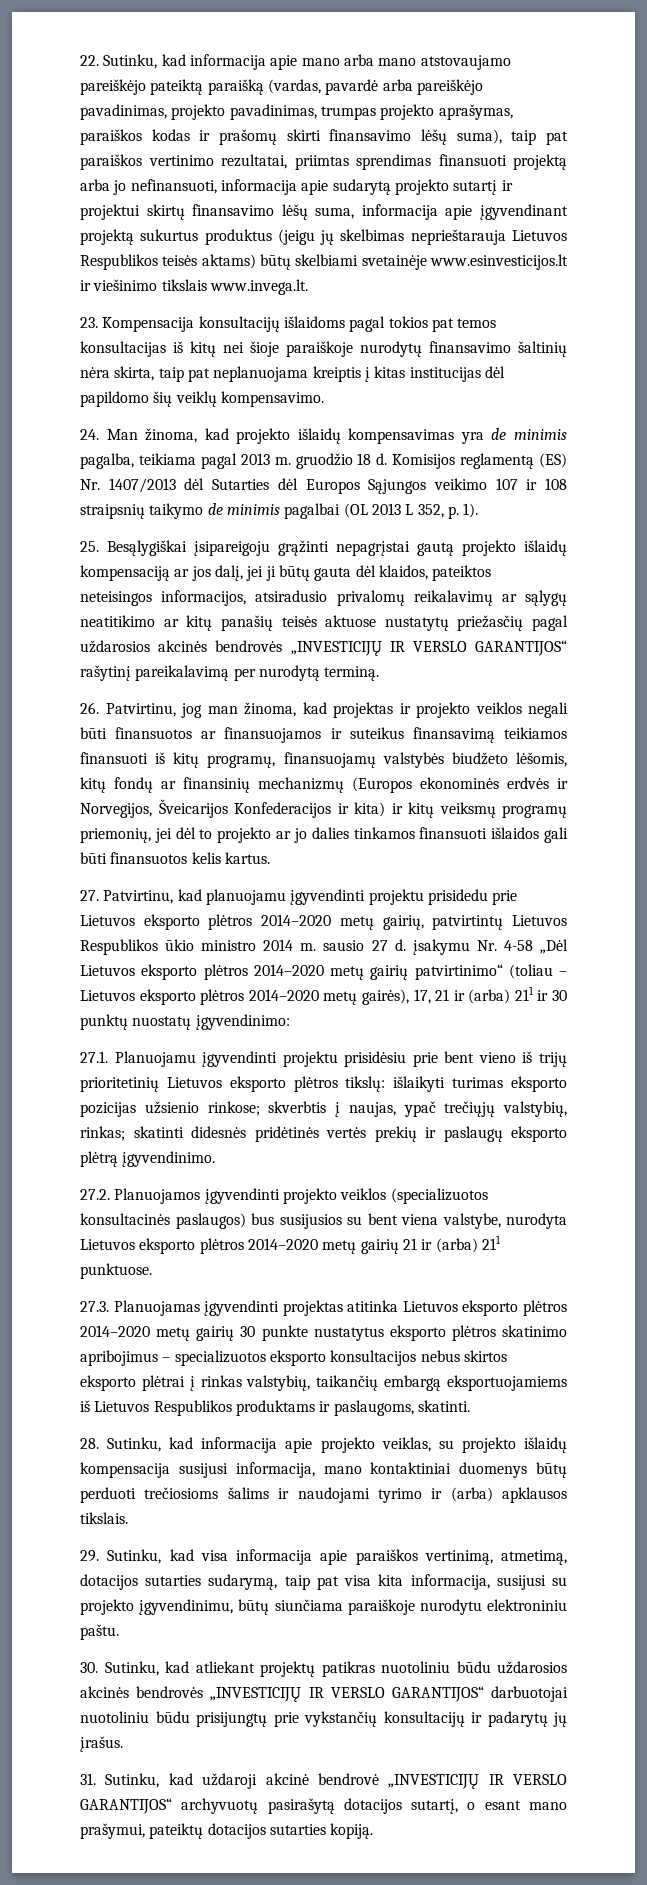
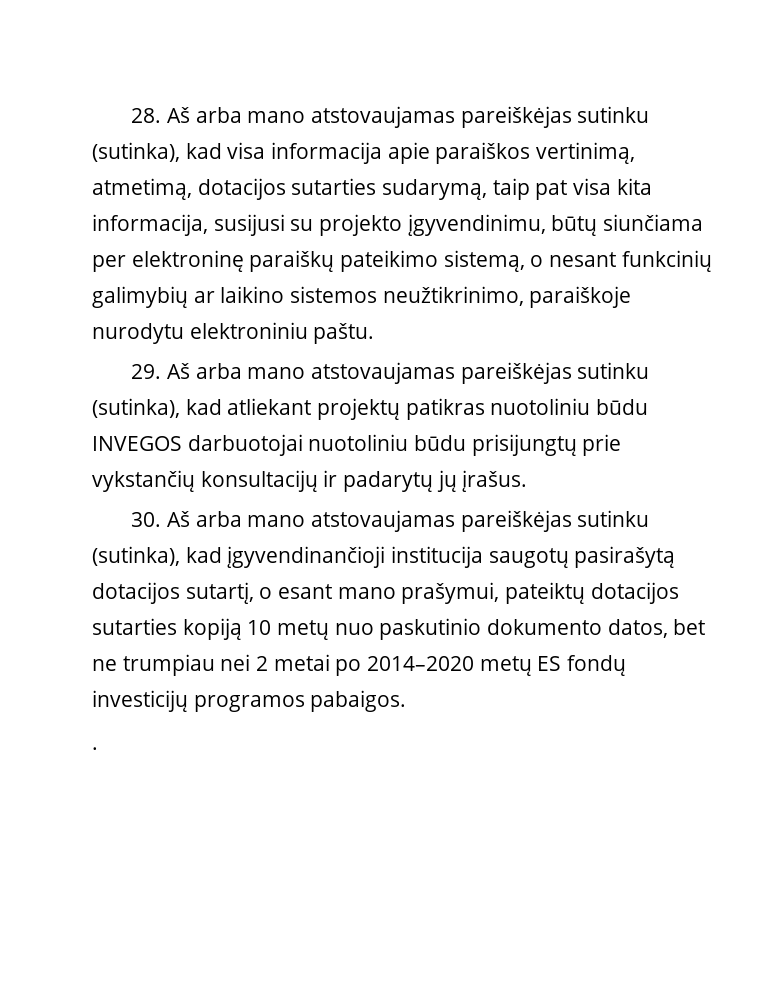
[80,54,511,70] [80,79,483,95] [80,104,513,120] [80,129,568,145] [80,154,567,170] [80,179,513,195] [80,204,568,220] [80,229,567,245] [80,254,568,270] [80,279,308,295] [80,316,497,332] [80,341,567,357] [80,366,505,382] [80,391,324,407] [80,428,567,444] [80,453,567,469] [80,478,567,494] [80,503,479,519] [80,540,567,556] [80,565,492,581] [80,590,568,606] [80,615,568,631] [80,640,567,656] [80,665,380,681] [80,702,568,718] [80,727,567,743] [80,752,567,768] [80,777,568,793] [80,799,567,818] [80,827,568,843] [80,852,270,864] [80,889,518,905] [80,914,567,930] [80,939,569,955] [80,964,567,980] [80,986,567,1005] [80,1014,290,1030] [80,1051,567,1067] [80,1076,567,1092] [80,1101,567,1117] [80,1126,567,1142] [80,1151,216,1167] [80,1188,488,1204] [80,1213,567,1229] [80,1235,501,1254] [80,1263,152,1279] [80,1300,567,1316] [80,1325,567,1341] [80,1350,507,1366] [80,1375,567,1391] [80,1400,470,1416] [80,1437,567,1453] [80,1462,567,1478] [80,1487,567,1503] [80,1512,128,1524] [80,1549,162,1564] 22. Sutinku, kad informacija apie mano arba mano atstovaujamo pareiškėjo pateiktą paraišką (vardas, pavardė arba pareiškėjo pavadinimas, projekto pavadinimas, trumpas projekto aprašymas, paraiškos kodas ir prašomų skirti finansavimo lėšų suma), taip pat paraiškos vertinimo rezultatai, priimtas sprendimas finansuoti projektą arba jo nefinansuoti, informacija apie sudarytą projekto sutartį ir projektui skirtų finansavimo lėšų suma, informacija apie įgyvendinant projektą sukurtus produktus (jeigu jų skelbimas neprieštarauja Lietuvos Respublikos teisės aktams) būtų skelbiami svetainėje www.esinvesticijos.lt ir viešinimo tikslais www.invega.lt. // 23. Kompensacija konsultacijų išlaidoms pagal tokios pat temos konsultacijas iš kitų nei šioje paraiškoje nurodytų finansavimo šaltinių nėra skirta, taip pat neplanuojama kreiptis į kitas institucijas dėl papildomo šių veiklų kompensavimo. // 24. Man žinoma, kad projekto išlaidų kompensavimas yra de minimis pagalba, teikiama pagal 2013 m. gruodžio 18 d. Komisijos reglamentą (ES) Nr. 1407/2013 dėl Sutarties dėl Europos Sąjungos veikimo 107 ir 108 straipsnių taikymo de minimis pagalbai (OL 2013 L 352, p. 1). // 25. Besąlygiškai įsipareigoju grąžinti nepagrįstai gautą projekto išlaidų kompensaciją ar jos dalį, jei ji būtų gauta dėl klaidos, pateiktos neteisingos informacijos, atsiradusio privalomų reikalavimų ar sąlygų neatitikimo ar kitų panašių teisės aktuose nustatytų priežasčių pagal uždarosios akcinės bendrovės „INVESTICIJŲ IR VERSLO GARANTIJOS“ rašytinį pareikalavimą per nurodytą terminą. // 26. Patvirtinu, jog man žinoma, kad projektas ir projekto veiklos negali būti finansuotos ar finansuojamos ir suteikus finansavimą teikiamos finansuoti iš kitų programų, finansuojamų valstybės biudžeto lėšomis, kitų fondų ar finansinių mechanizmų (Europos ekonominės erdvės ir Norvegijos, Šveicarijos Konfederacijos ir kita) ir kitų veiksmų programų priemonių, jei dėl to projekto ar jo dalies tinkamos finansuoti išlaidos gali būti finansuotos kelis kartus. // 27. Patvirtinu, kad planuojamu įgyvendinti projektu prisidedu prie Lietuvos eksporto plėtros 2014–2020 metų gairių, patvirtintų Lietuvos Respublikos ūkio ministro 2014 m. sausio 27 d. įsakymu Nr. 4-58 „Dėl Lietuvos eksporto plėtros 2014–2020 metų gairių patvirtinimo“ (toliau – Lietuvos eksporto plėtros 2014–2020 metų gairės), 17, 21 ir (arba) 211 ir 30 punktų nuostatų įgyvendinimo: // 27.1. Planuojamu įgyvendinti projektu prisidėsiu prie bent vieno iš trijų prioritetinių Lietuvos eksporto plėtros tikslų: išlaikyti turimas eksporto pozicijas užsienio rinkose; skverbtis į naujas, ypač trečiųjų valstybių, rinkas; skatinti didesnės pridėtinės vertės prekių ir paslaugų eksporto plėtrą įgyvendinimo. // 27.2. Planuojamos įgyvendinti projekto veiklos (specializuotos konsultacinės paslaugos) bus susijusios su bent viena valstybe, nurodyta Lietuvos eksporto plėtros 2014–2020 metų gairių 21 ir (arba) 211 punktuose. // 27.3. Planuojamas įgyvendinti projektas atitinka Lietuvos eksporto plėtros 2014–2020 metų gairių 30 punkte nustatytus eksporto plėtros skatinimo apribojimus – specializuotos eksporto konsultacijos nebus skirtos eksporto plėtrai į rinkas valstybių, taikančių embargą eksportuojamiems iš Lietuvos Respublikos produktams ir paslaugoms, skatinti. // 28. Sutinku, kad informacija apie projekto veiklas, su projekto išlaidų kompensacija susijusi informacija, mano kontaktiniai duomenys būtų perduoti trečiosioms šalims ir naudojami tyrimo ir (arba) apklausos tikslais. // 29. Sutinku, -> [131,106,650,128] [92,142,180,162] 28. Aš arba mano atstovaujamas pareiškėjas sutinku (sutinka),
[347,1599,568,1615] [80,1624,119,1640] [80,1661,159,1676] paraiškoje nurodytu elektroniniu paštu. // 30. Sutinku, -> [92,250,712,272] [92,286,632,308] [92,322,375,344] [131,362,650,384] [92,398,180,418] per elektroninę paraiškų pateikimo sistemą, o nesant funkcinių galimybių ar laikino sistemos neužtikrinimo, paraiškoje nurodytu elektroniniu paštu. // 29. Aš arba mano atstovaujamas pareiškėjas sutinku (sutinka),
[497,1661,567,1674] [80,1686,484,1702] uždarosios akcinės bendrovės „INVESTICIJŲ IR VERSLO GARANTIJOS“ -> [92,436,182,451] INVEGOS
[80,1773,567,1789] [80,1798,259,1814] 31. Sutinku, kad uždaroji akcinė bendrovė „INVESTICIJŲ IR VERSLO GARANTIJOS“ archyvuotų -> [131,510,650,532] [92,546,569,568] 30. Aš arba mano atstovaujamas pareiškėjas sutinku (sutinka), kad įgyvendinančioji institucija saugotų
[330,1823,374,1839] kopiją. -> [182,618,706,640] [92,654,627,676] [92,690,407,712] [92,747,98,750] kopiją 10 metų nuo paskutinio dokumento datos, bet ne trumpiau nei 2 metai po 2014–2020 metų ES fondų investicijų programos pabaigos. // .

